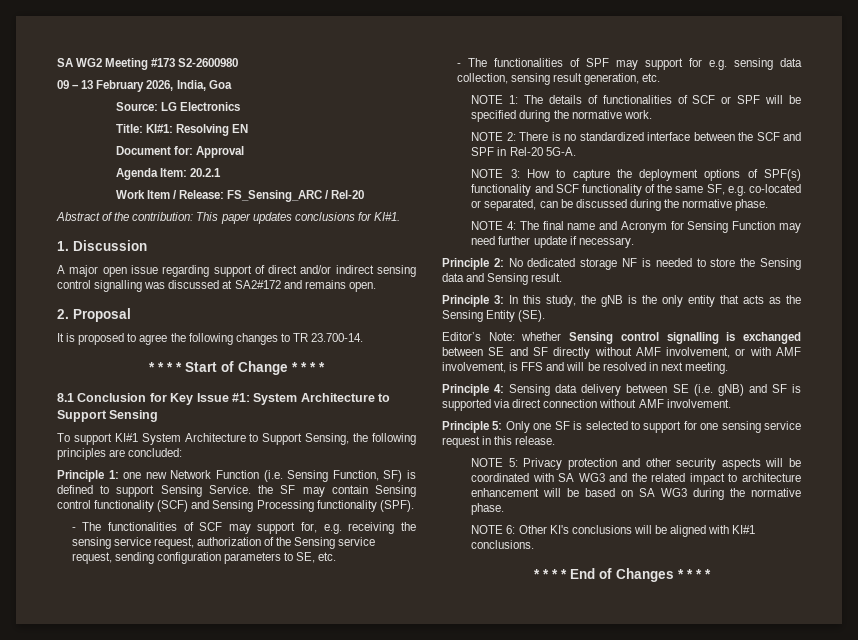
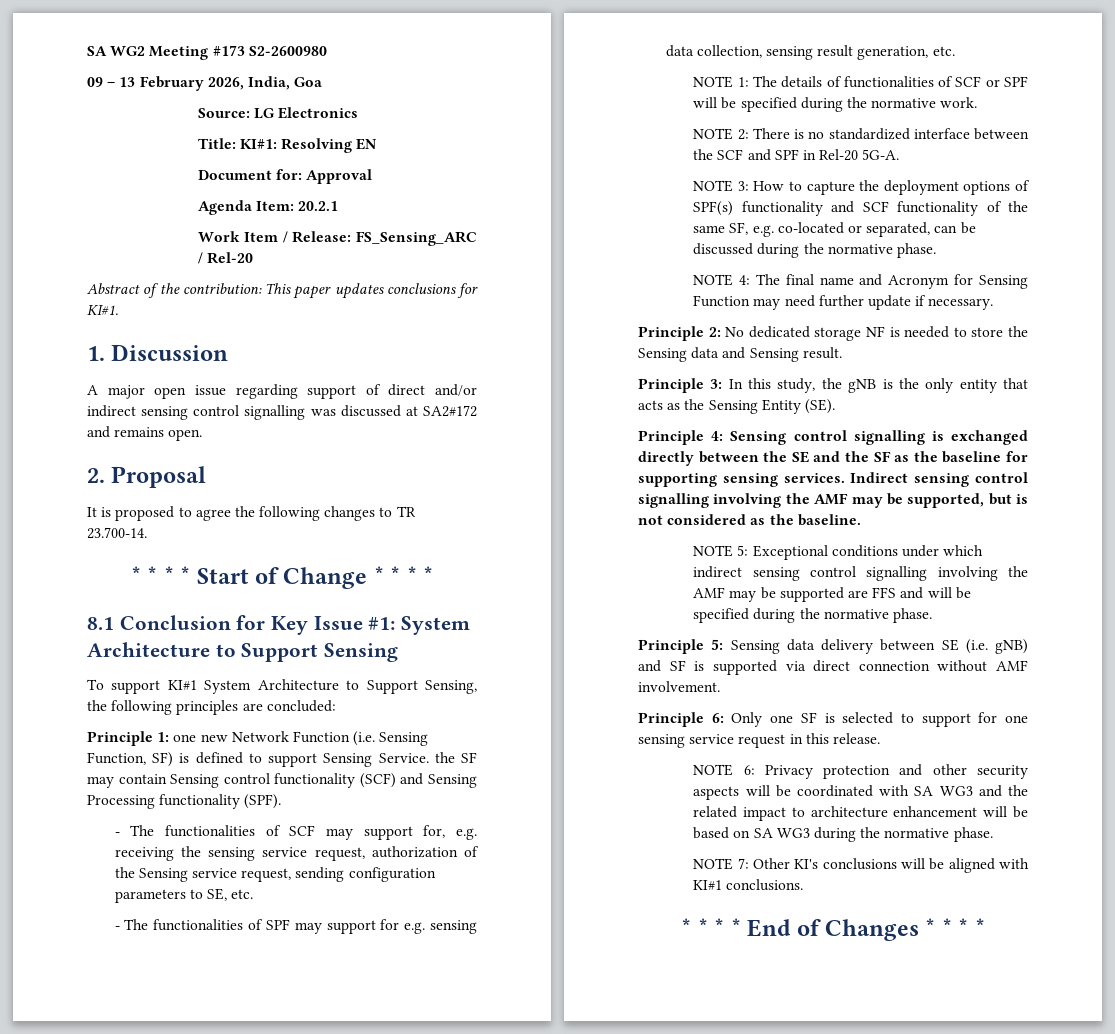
[442,332,562,341] Editor’s Note: whether -> [638,430,724,445] Principle 4:
[442,347,801,359] [442,362,728,374] [442,384,505,396] between SE and SF directly without AMF involvement, or with AMF involvement, is FFS and will be resolved in next meeting. // Principle 4: -> [638,451,1028,466] [638,472,1028,487] [638,493,1028,508] [638,514,861,526] [693,545,984,560] [693,566,1028,581] [693,587,971,602] [693,608,933,623] [638,639,724,654] directly between the SE and the SF as the baseline for supporting sensing services. Indirect sensing control signalling involving the AMF may be supported, but is not considered as the baseline. // NOTE 5: Exceptional conditions under which indirect sensing control signalling involving the AMF may be supported are FFS and will be specified during the normative phase. // Principle 5:
[492,421,503,430] 5: -> [711,713,724,723] 6:
[508,458,518,467] 5: -> [743,765,755,775] 6:
[506,525,516,534] 6: -> [737,858,749,869] 7:

